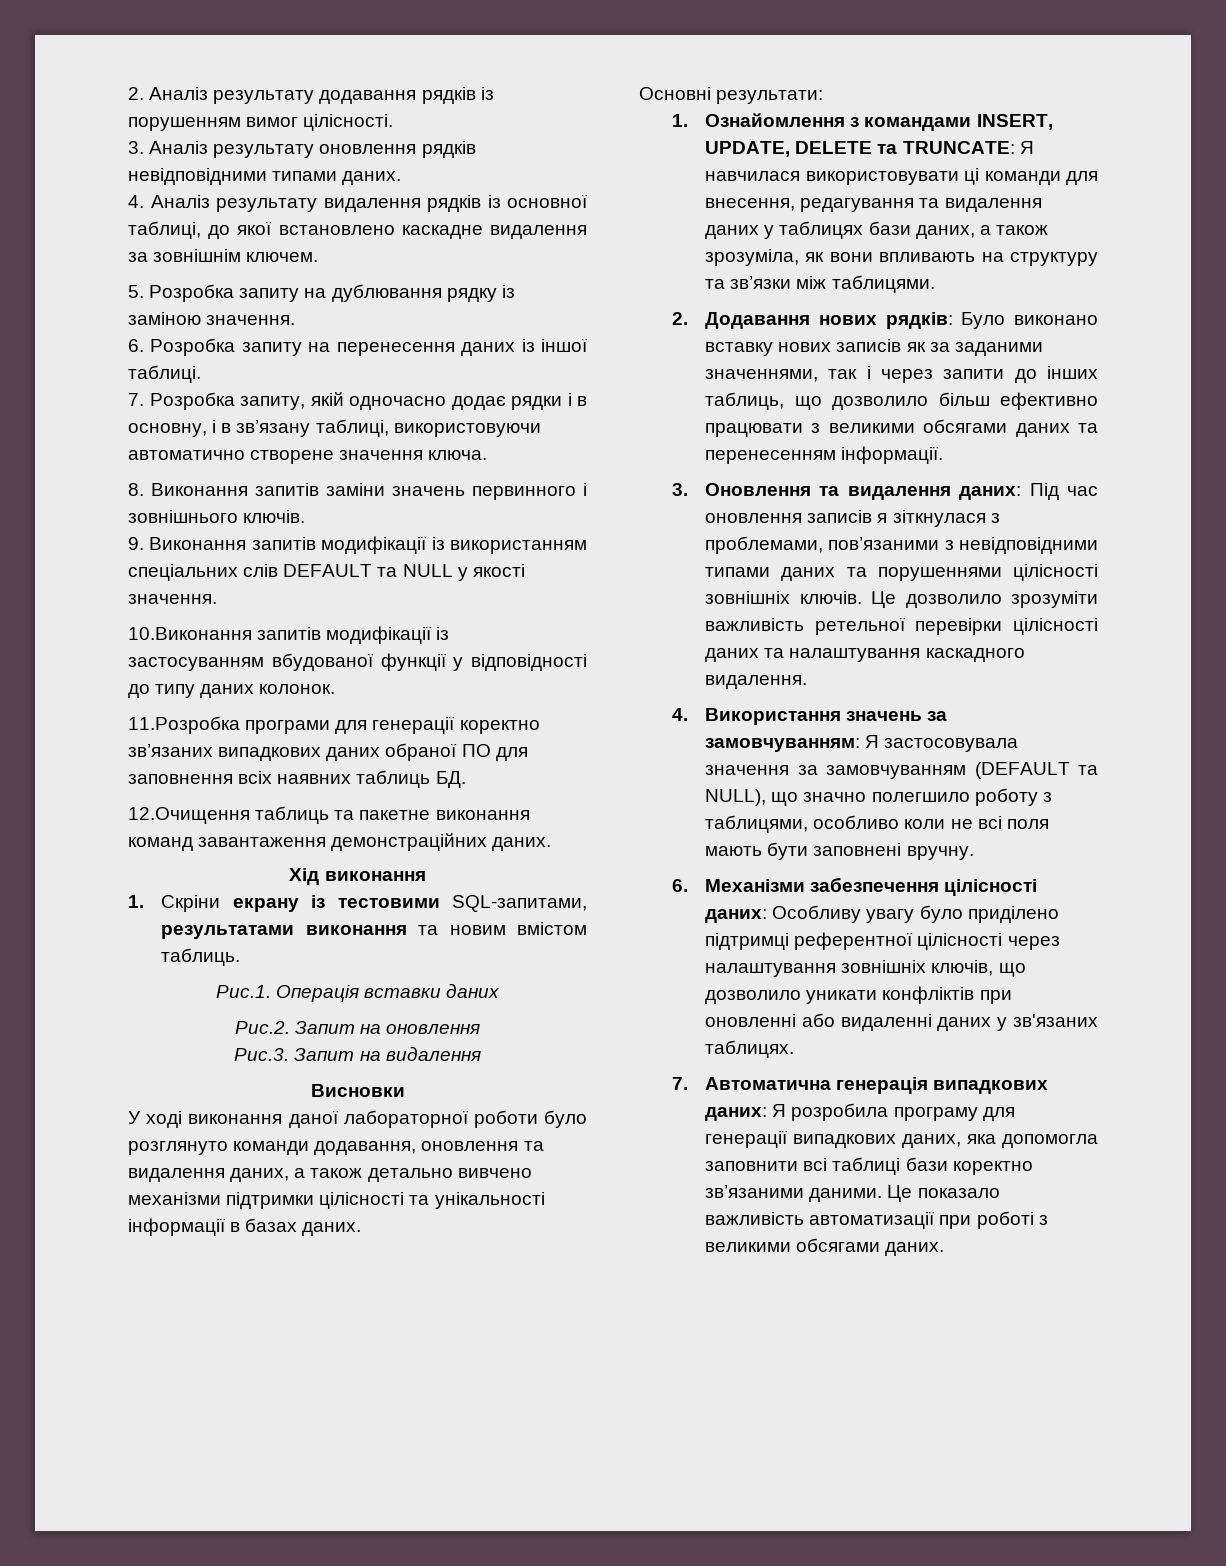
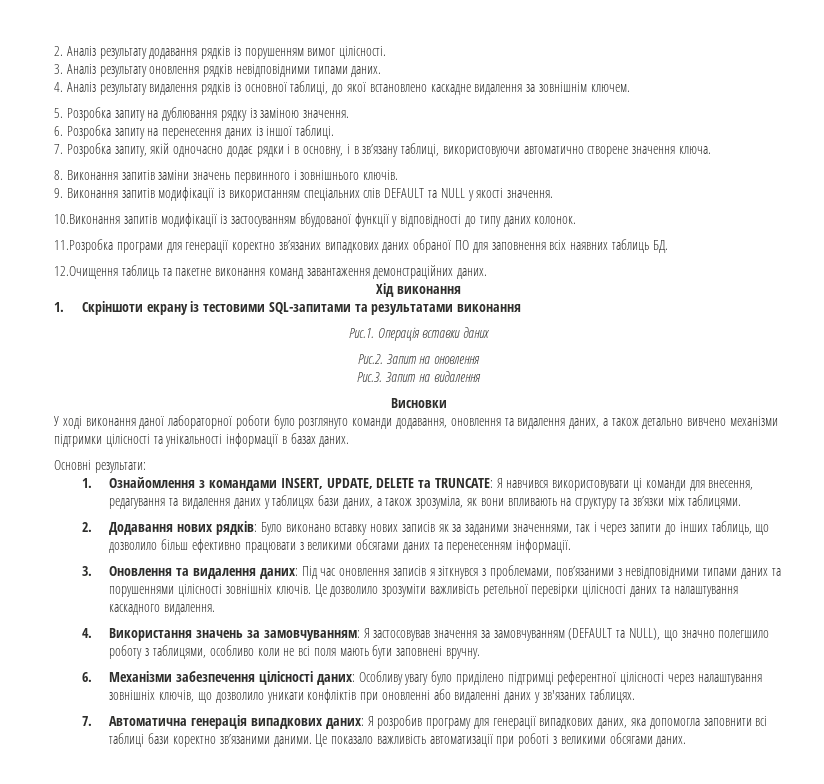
[161,895,221,912] Скріни -> [81,301,143,315] Скріншоти
[451,895,587,912] SQL-запитами, -> [268,302,368,314] SQL-запитами та
[418,922,587,935] [161,948,241,966] та новим вмістом таблиць. -> (522, 308) none
[705,171,801,181] навчилася -> [506,480,549,488] навчився
[892,510,986,527] зіткнулася -> [438,566,479,579] зіткнувся
[884,738,1019,752] застосовувала -> [373,630,431,641] застосовував
[791,1103,889,1121] розробила -> [377,715,423,729] розробив

